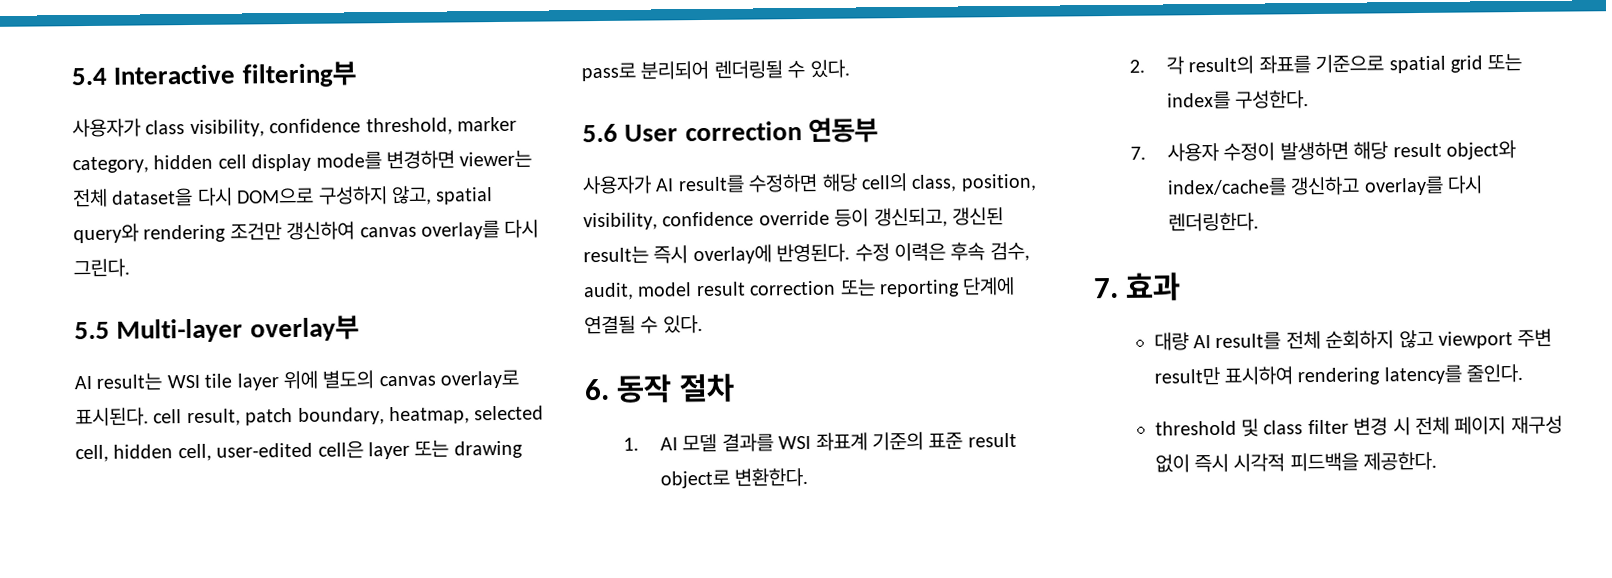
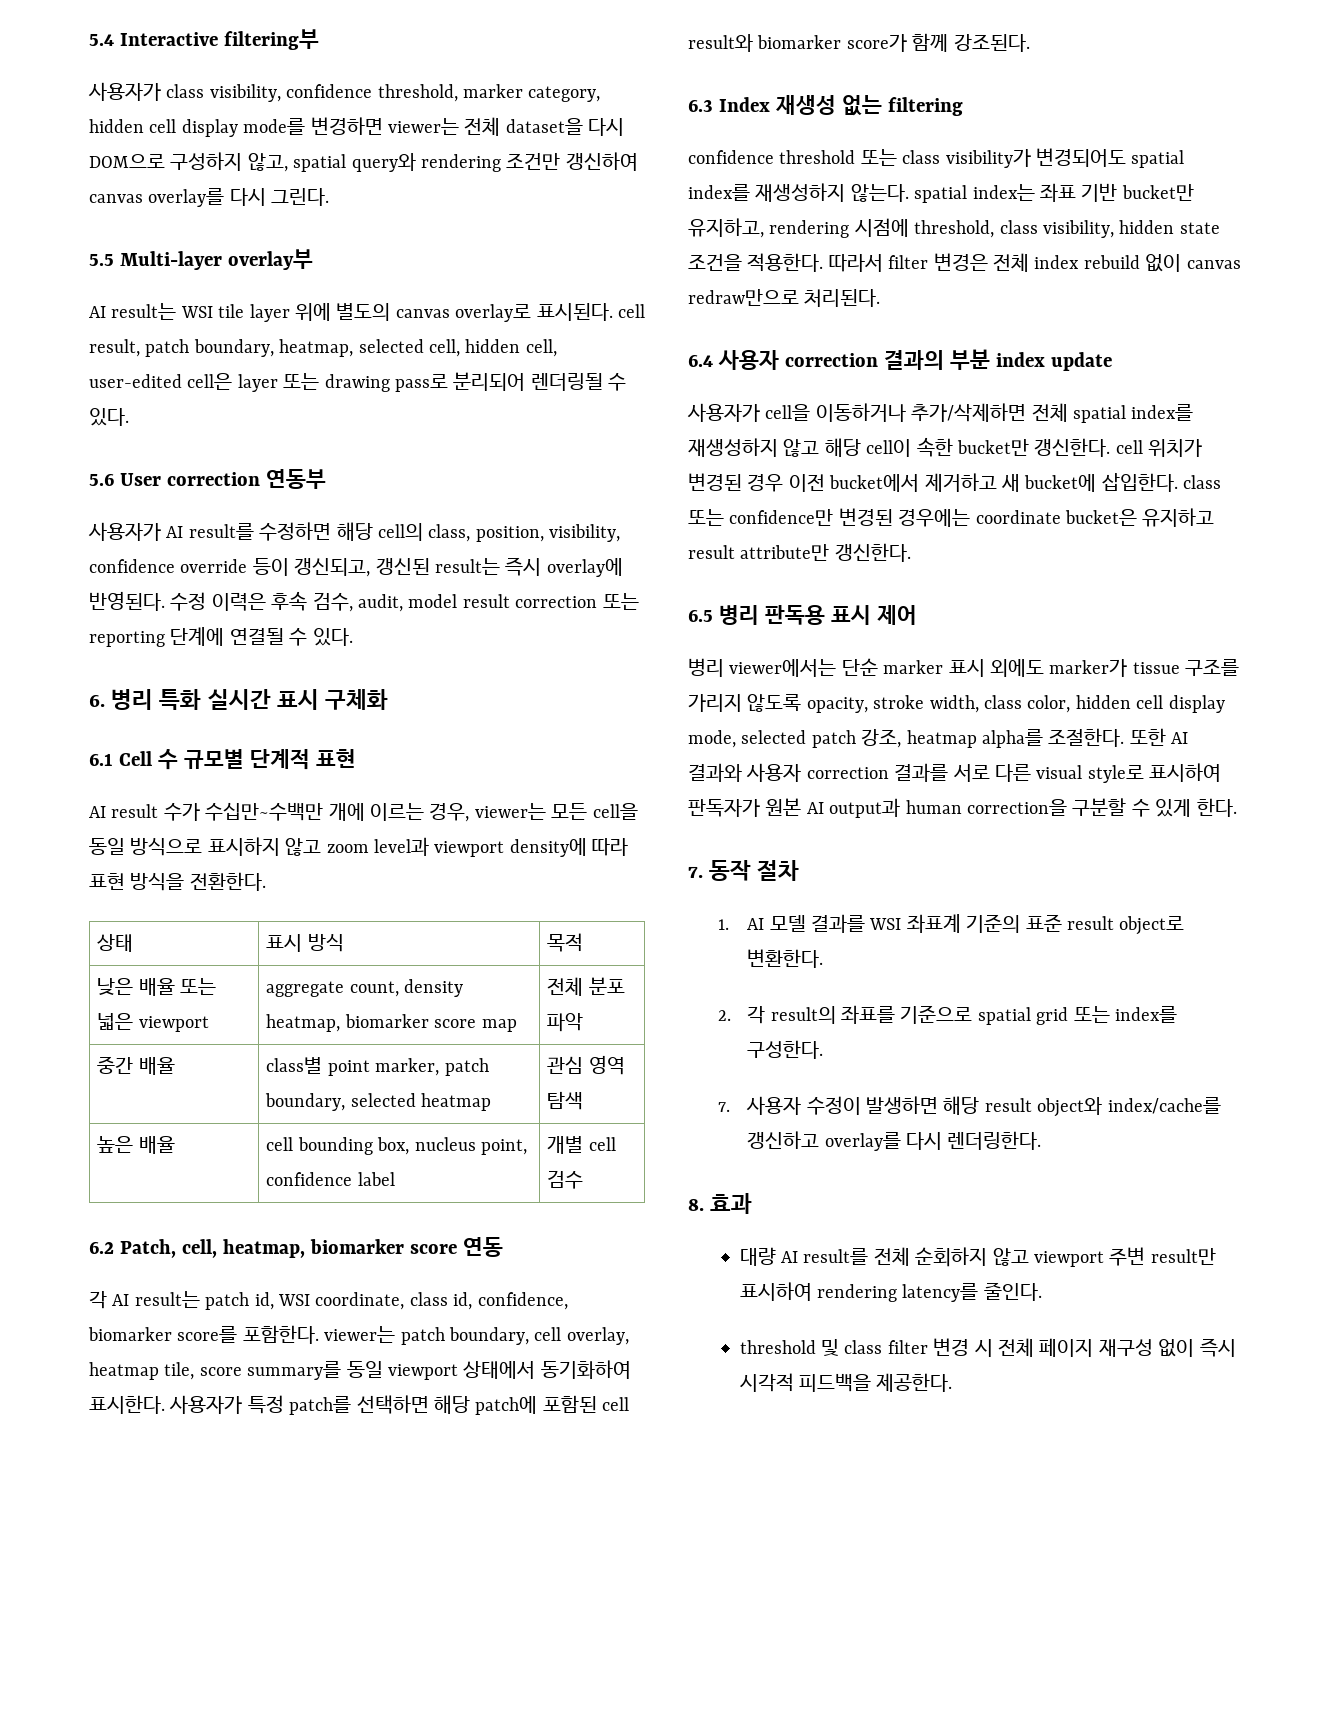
(610, 389) none -> [111,689,389,710] [89,749,356,770] [89,802,638,822] [89,837,629,857] [89,872,266,891] [97,934,134,952] [266,933,344,952] [547,933,584,952] [97,978,217,996] [97,1013,209,1032] [266,979,464,997] [266,1014,517,1032] [547,977,625,996] [547,1013,584,1032] [97,1056,175,1075] [266,1057,489,1076] [265,1093,492,1111] [547,1055,625,1075] [547,1091,584,1110] [97,1136,175,1154] [266,1137,528,1155] [266,1172,395,1186] [547,1136,616,1154] [547,1170,584,1189] [89,1237,503,1258] [89,1291,568,1310] [88,1325,629,1345] [89,1360,631,1380] [89,1395,630,1415] [688,33,1030,52] [688,95,963,116] [688,148,1185,168] [688,183,1194,203] [688,218,1220,238] [688,253,1241,272] [688,289,881,307] [688,349,1112,371] [687,403,1194,423] [688,437,1203,457] [688,473,1222,492] [688,508,1215,527] [688,543,911,562] [688,605,917,625] [688,658,1240,677] [688,694,1225,713] [688,728,1189,748] [688,763,1222,783] [688,798,1237,818] [688,866,703,878] 병리 특화 실시간 표시 구체화 // 6.1 Cell 수 규모별 단계적 표현 // AI result 수가 수십만~수백만 개에 이르는 경우, viewer는 모든 cell을 동일 방식으로 표시하지 않고 zoom level과 viewport density에 따라 표현 방식을 전환한다. // 상태 | 표시 방식 | 목적 // 낮은 배율 또는 넓은 viewport | aggregate count, density heatmap, biomarker score map | 전체 분포 파악 // 중간 배율 | class별 point marker, patch boundary, selected heatmap | 관심 영역 탐색 // 높은 배율 | cell bounding box, nucleus point, confidence label | 개별 cell 검수 // 6.2 Patch, cell, heatmap, biomarker score 연동 // 각 AI result는 patch id, WSI coordinate, class id, confidence, biomarker score를 포함한다. viewer는 patch boundary, cell overlay, heatmap tile, score summary를 동일 viewport 상태에서 동기화하여 표시한다. 사용자가 특정 patch를 선택하면 해당 patch에 포함된 cell result와 biomarker score가 함께 강조된다. // 6.3 Index 재생성 없는 filtering // confidence threshold 또는 class visibility가 변경되어도 spatial index를 재생성하지 않는다. spatial index는 좌표 기반 bucket만 유지하고, rendering 시점에 threshold, class visibility, hidden state 조건을 적용한다. 따라서 filter 변경은 전체 index rebuild 없이 canvas redraw만으로 처리된다. // 6.4 사용자 correction 결과의 부분 index update // 사용자가 cell을 이동하거나 추가/삭제하면 전체 spatial index를 재생성하지 않고 해당 cell이 속한 bucket만 갱신한다. cell 위치가 변경된 경우 이전 bucket에서 제거하고 새 bucket에 삽입한다. class 또는 confidence만 변경된 경우에는 coordinate bucket은 유지하고 result attribute만 갱신한다. // 6.5 병리 판독용 표시 제어 // 병리 viewer에서는 단순 marker 표시 외에도 marker가 tissue 구조를 가리지 않도록 opacity, stroke width, class color, hidden cell display mode, selected patch 강조, heatmap alpha를 조절한다. 또한 AI 결과와 사용자 correction 결과를 서로 다른 visual style로 표시하여 판독자가 원본 AI output과 human correction을 구분할 수 있게 한다. // 7.
[1093,277,1119,299] 7. -> [688,1198,704,1211] 8.

